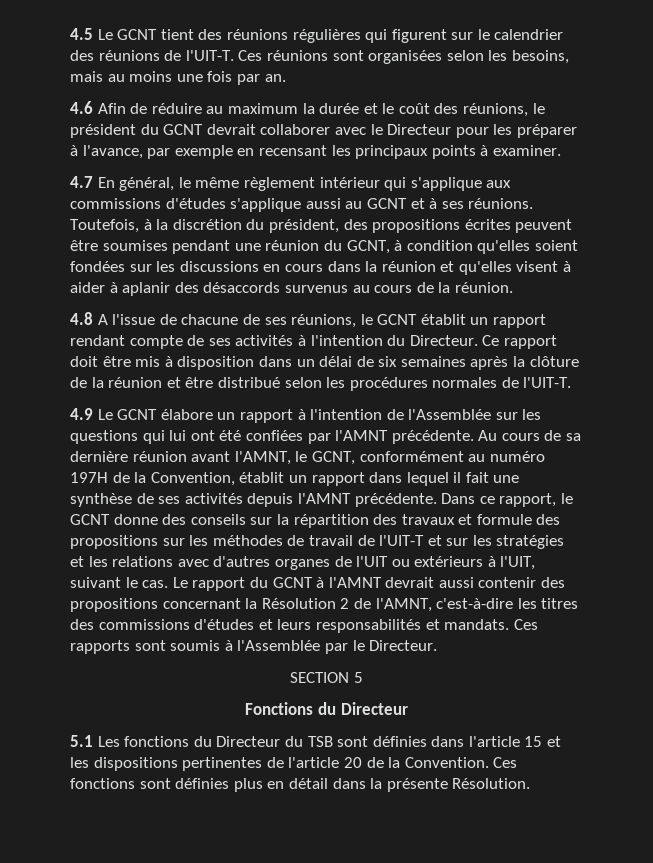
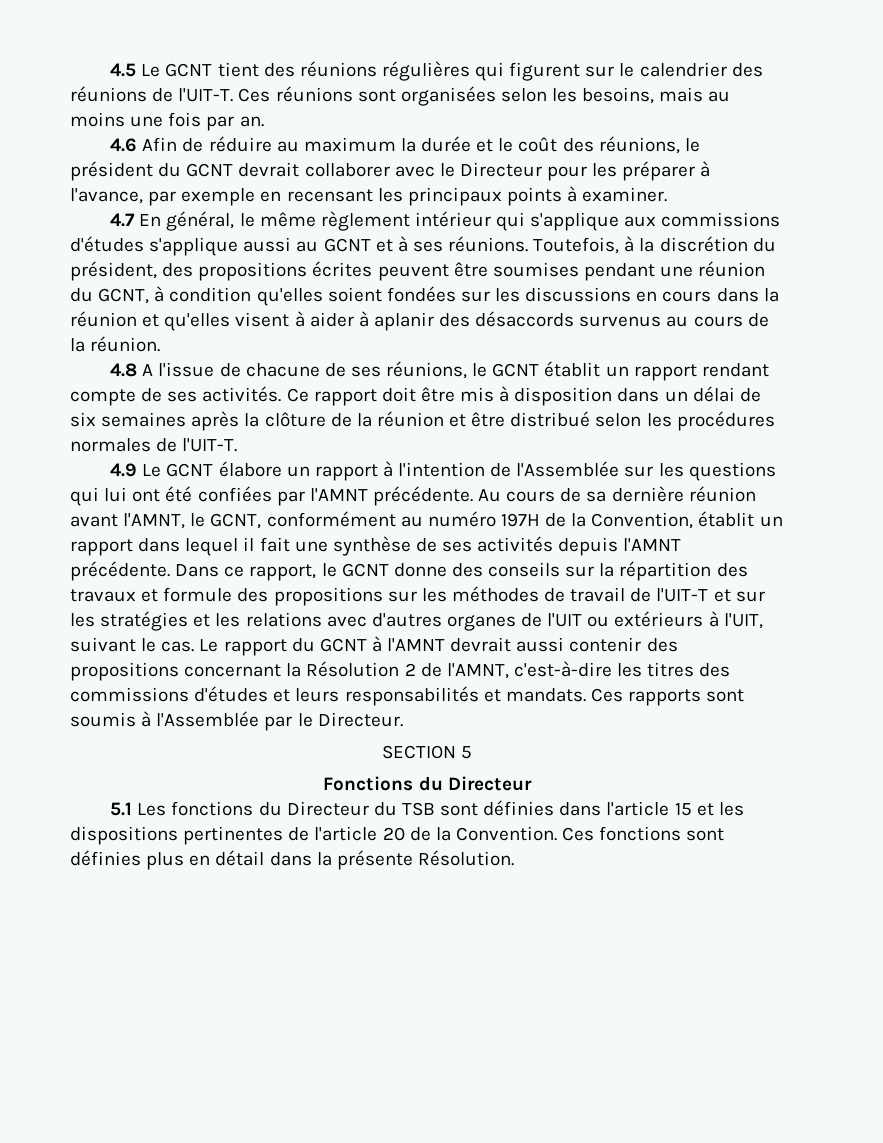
[235,335,478,346] activités à l'intention du Directeur. -> [202,386,282,402] activités.

